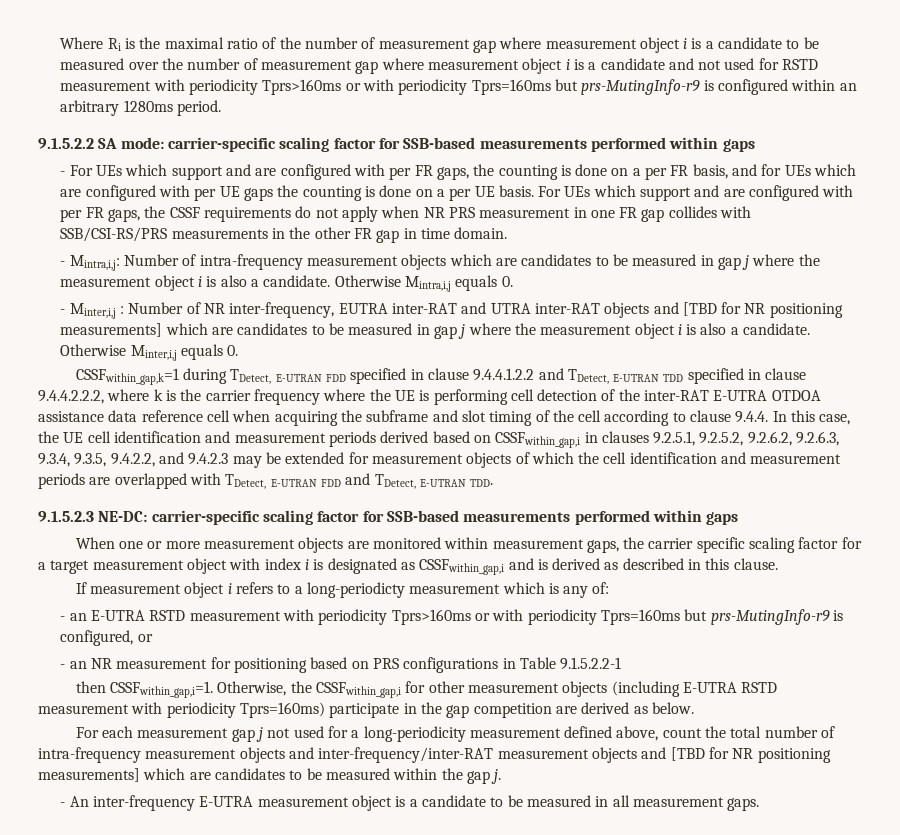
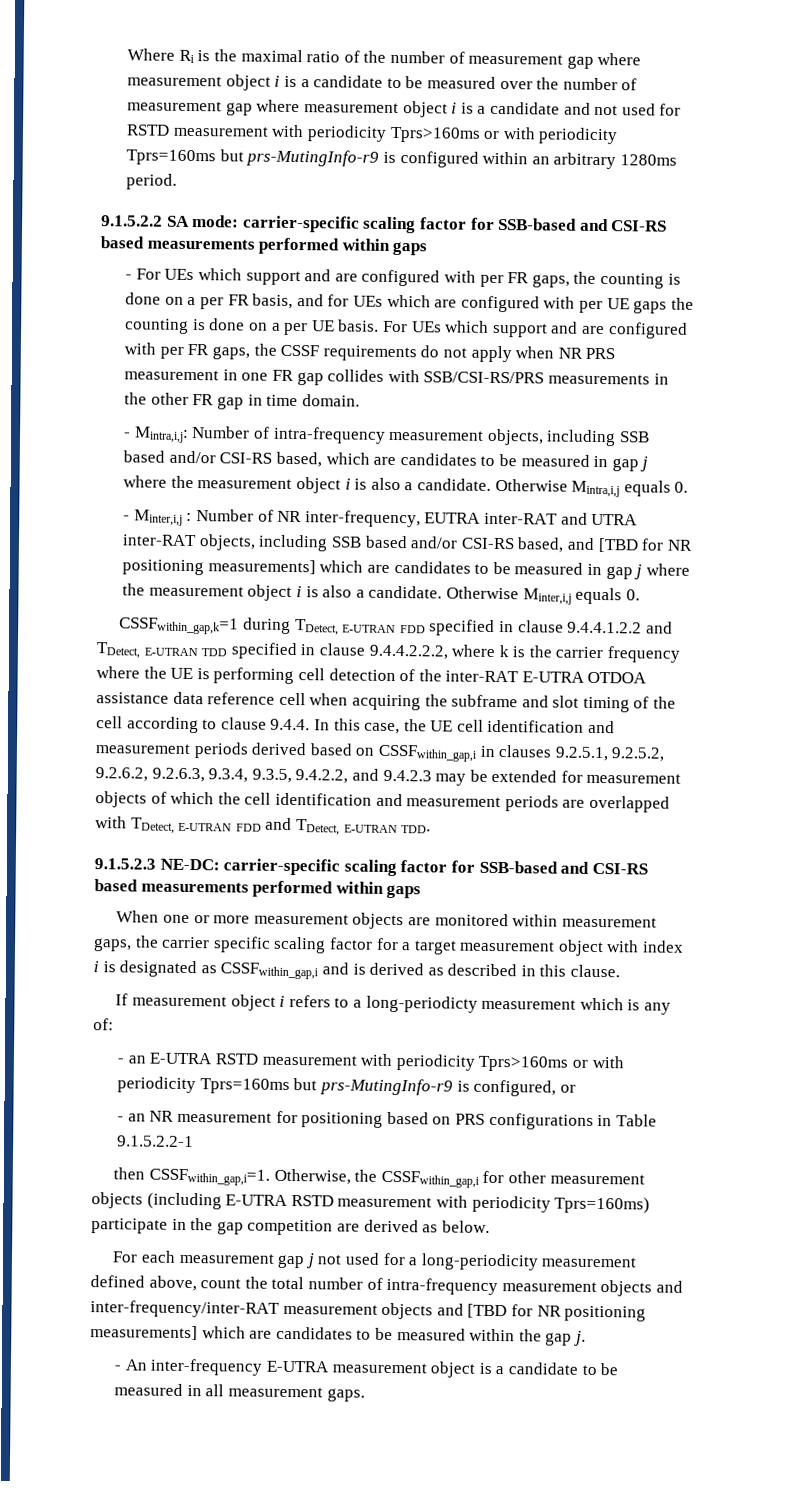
(476, 143) none -> [579,218,668,232] [100,236,144,249] and CSI-RS based
[401,254,447,270] objects -> [486,428,651,447] [123,450,323,468] objects, including SSB based and/or CSI-RS based,
[604,302,650,318] objects -> [198,534,565,553] objects, including SSB based and/or CSI-RS based,
(459, 516) none -> [560,861,648,875] [94,879,138,892] and CSI-RS based

